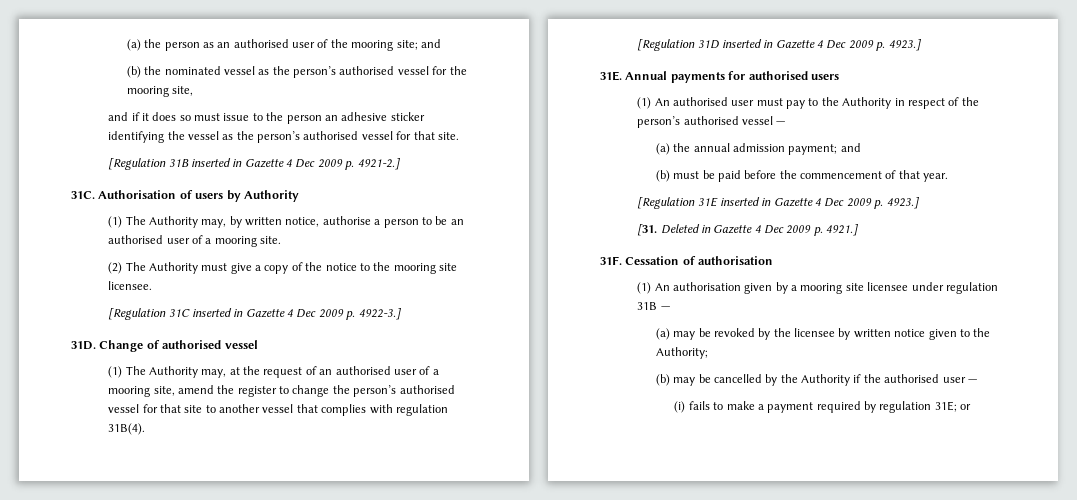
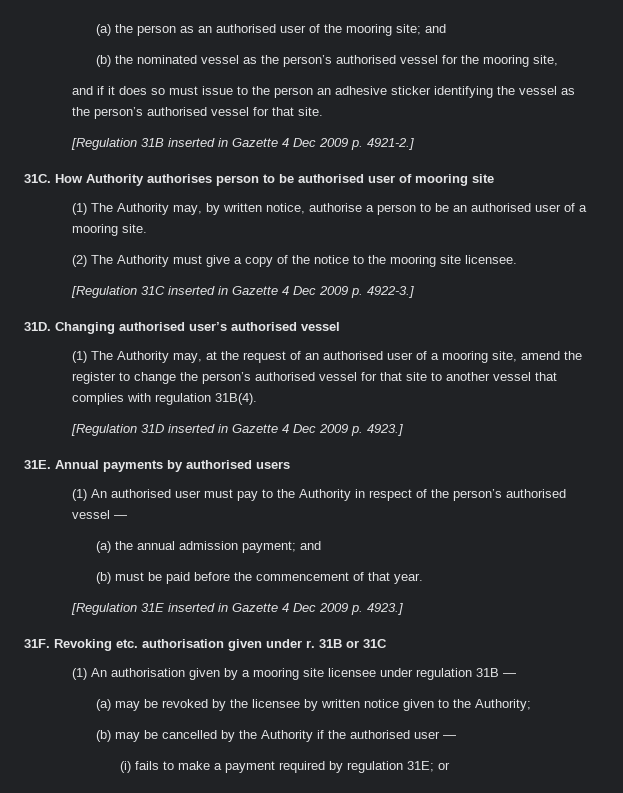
[98,190,299,202] Authorisation of users by Authority -> [55,174,494,186] How Authority authorises person to be authorised user of mooring site
[99,340,160,352] Change of -> [55,322,227,334] Changing authorised user’s
[728,71,746,80] for -> [167,460,183,472] by
[637,224,859,236] // [31. Deleted in Gazette 4 Dec 2009 p. 4921.] -> (403, 609) none
[625,256,774,265] Cessation of authorisation -> [54,639,387,651] Revoking etc. authorisation given under r. 31B or 31C

